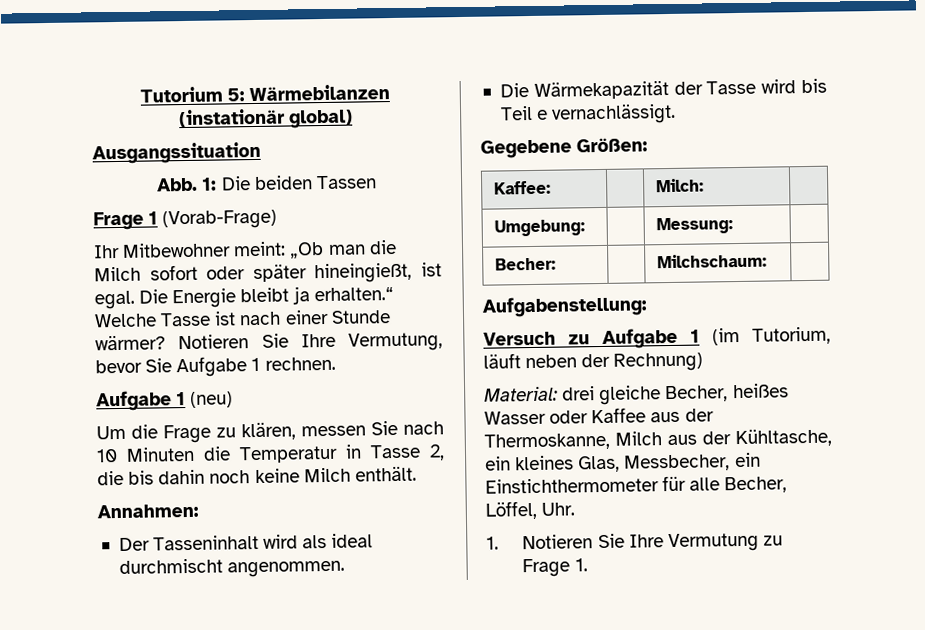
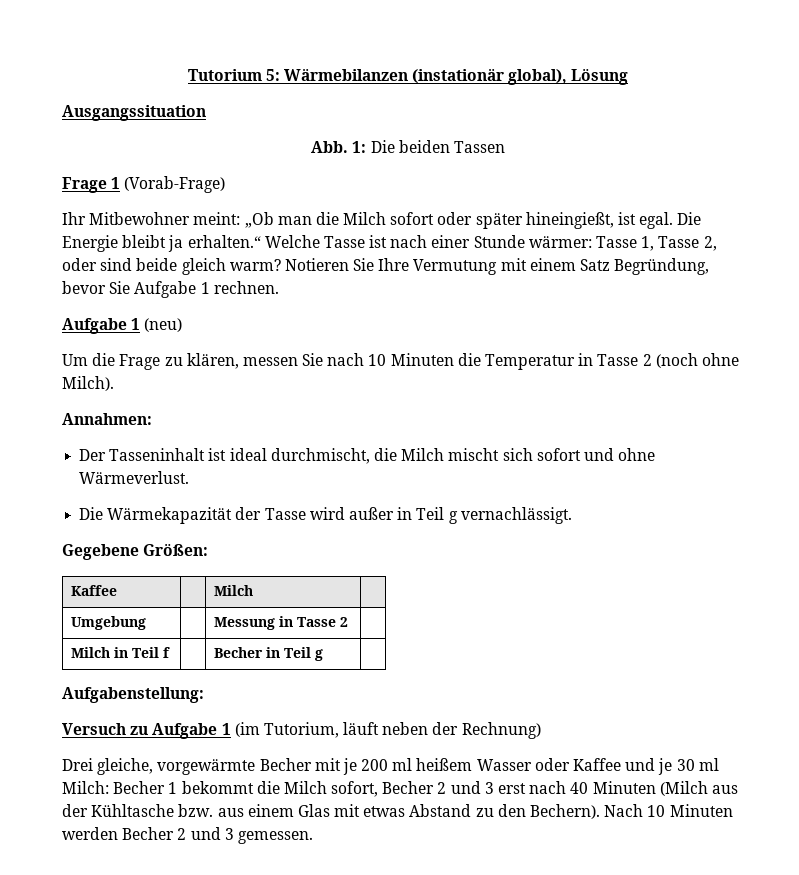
[289,109,354,129] global) -> [508,68,629,85] global), Lösung
[95,332,443,352] wärmer? Notieren Sie Ihre Vermutung, -> [528,236,717,251] [62,258,710,275] wärmer: Tasse 1, Tasse 2, oder sind beide gleich warm? Notieren Sie Ihre Vermutung mit einem Satz Begründung,
[429,444,445,461] [97,465,417,486] [97,503,199,519] [118,533,374,552] [118,558,346,578] 2, die bis dahin noch keine Milch enthält. // Annahmen: // Der Tasseninhalt wird als ideal durchmischt angenommen. -> [642,353,739,368] [62,376,114,391] [62,413,152,425] [79,448,656,464] [79,471,190,484] 2 (noch ohne Milch). // Annahmen: // Der Tasseninhalt ist ideal durchmischt, die Milch mischt sich sofort und ohne Wärmeverlust.
[801,78,827,94] [499,105,549,121] bis Teil e -> [348,507,458,524] außer in Teil g
[493,180,551,195] [655,178,704,193] [493,219,585,237] [655,217,733,235] [494,257,556,271] [656,253,767,269] Kaffee: | | Milch: | // Umgebung: | | Messung: | // Becher: | | Milchschaum: -> [70,585,117,596] [213,585,253,596] [70,616,146,630] [213,616,348,630] [70,647,170,658] [213,647,323,661] Kaffee | | Milch | // Umgebung | | Messung in Tasse 2 | // Milch in Teil f | | Becher in Teil g
[484,383,789,406] [484,407,714,425] [484,427,832,451] [485,452,761,473] [485,475,788,494] [485,500,576,520] [486,532,783,553] [522,558,588,578] Material: drei gleiche Becher, heißes Wasser oder Kaffee aus der Thermoskanne, Milch aus der Kühltasche, ein kleines Glas, Messbecher, ein Einstichthermometer für alle Becher, Löffel, Uhr. // 1. Notieren Sie Ihre Vermutung zu Frage 1. -> [62,758,719,775] [62,781,738,797] [62,804,733,819] [62,827,313,844] Drei gleiche, vorgewärmte Becher mit je 200 ml heißem Wasser oder Kaffee und je 30 ml Milch: Becher 1 bekommt die Milch sofort, Becher 2 und 3 erst nach 40 Minuten (Milch aus der Kühltasche bzw. aus einem Glas mit etwas Abstand zu den Bechern). Nach 10 Minuten werden Becher 2 und 3 gemessen.

